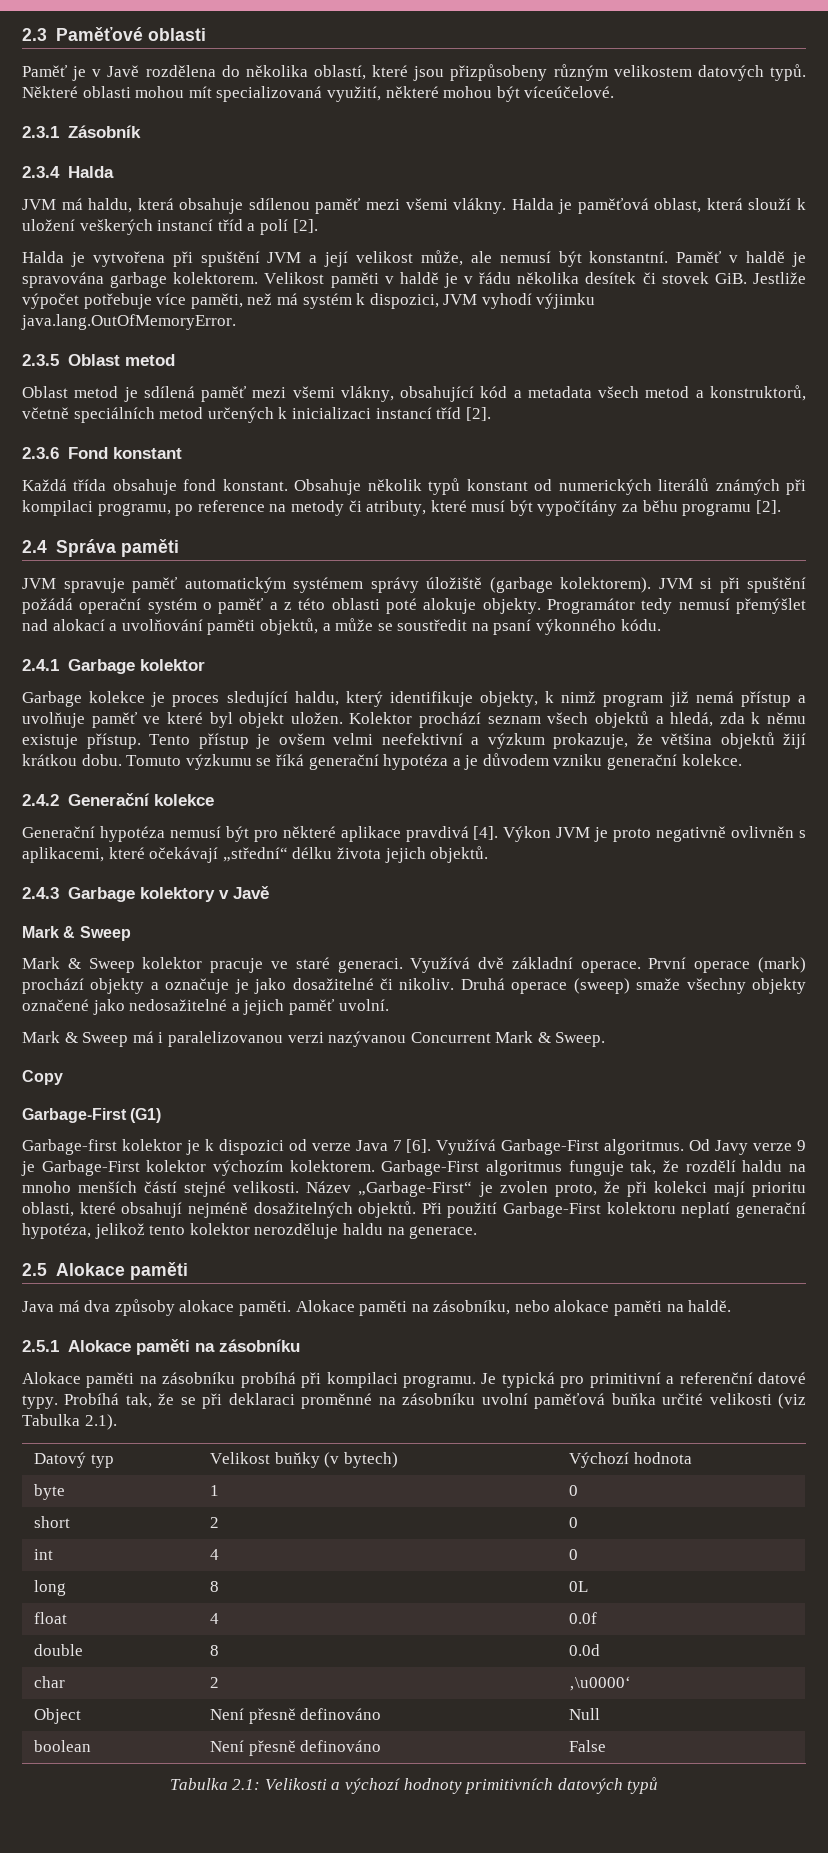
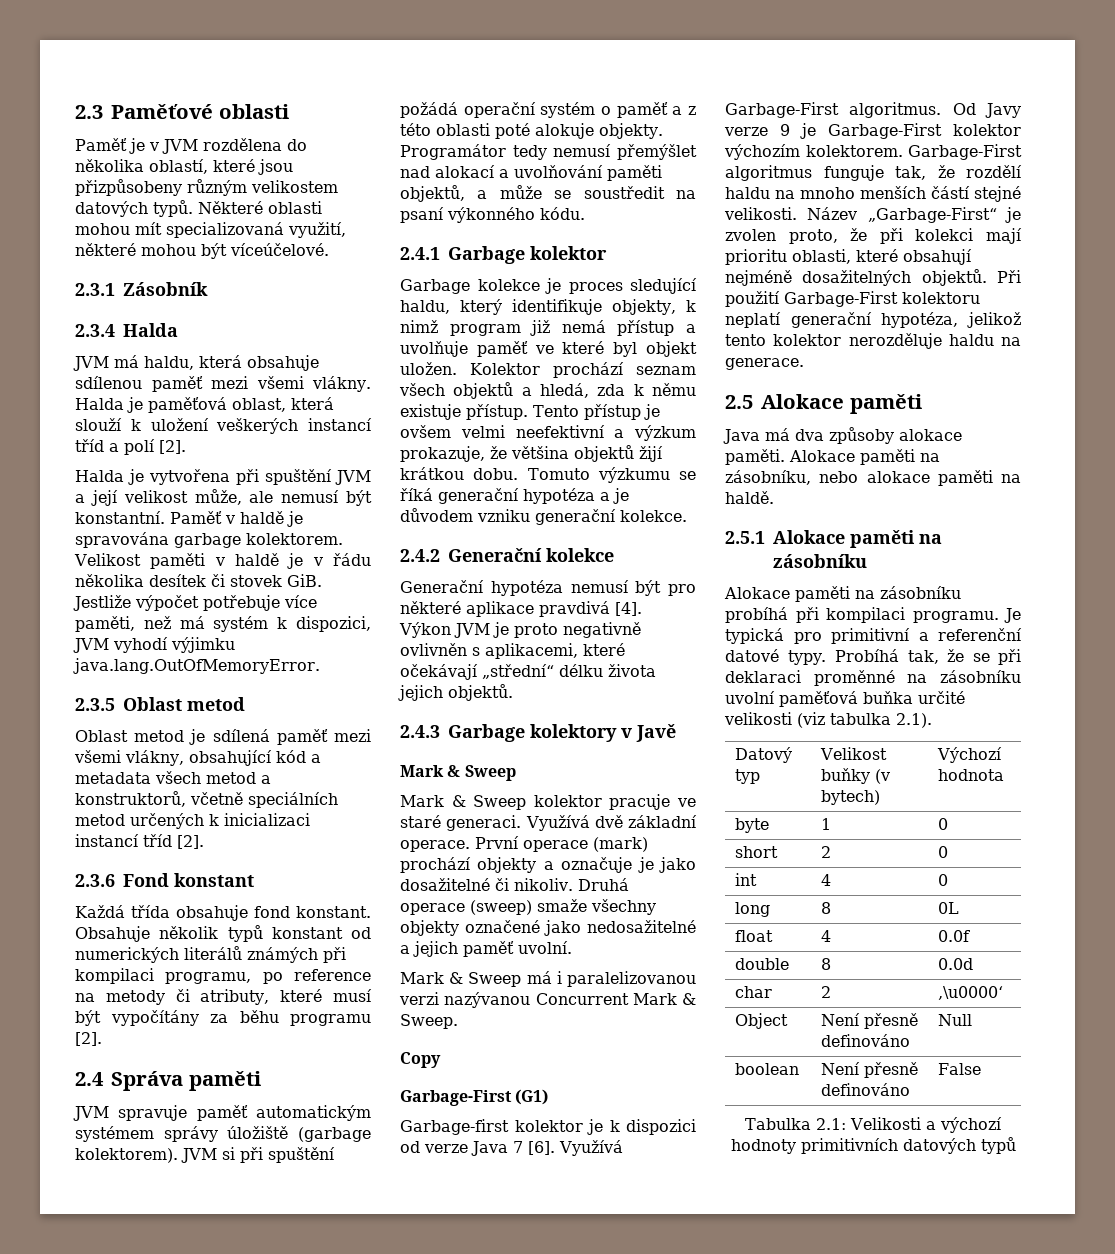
[107,65,140,77] Javě -> [162,139,198,154] JVM
[22,1414,80,1426] Tabulka -> [830,713,891,725] tabulka

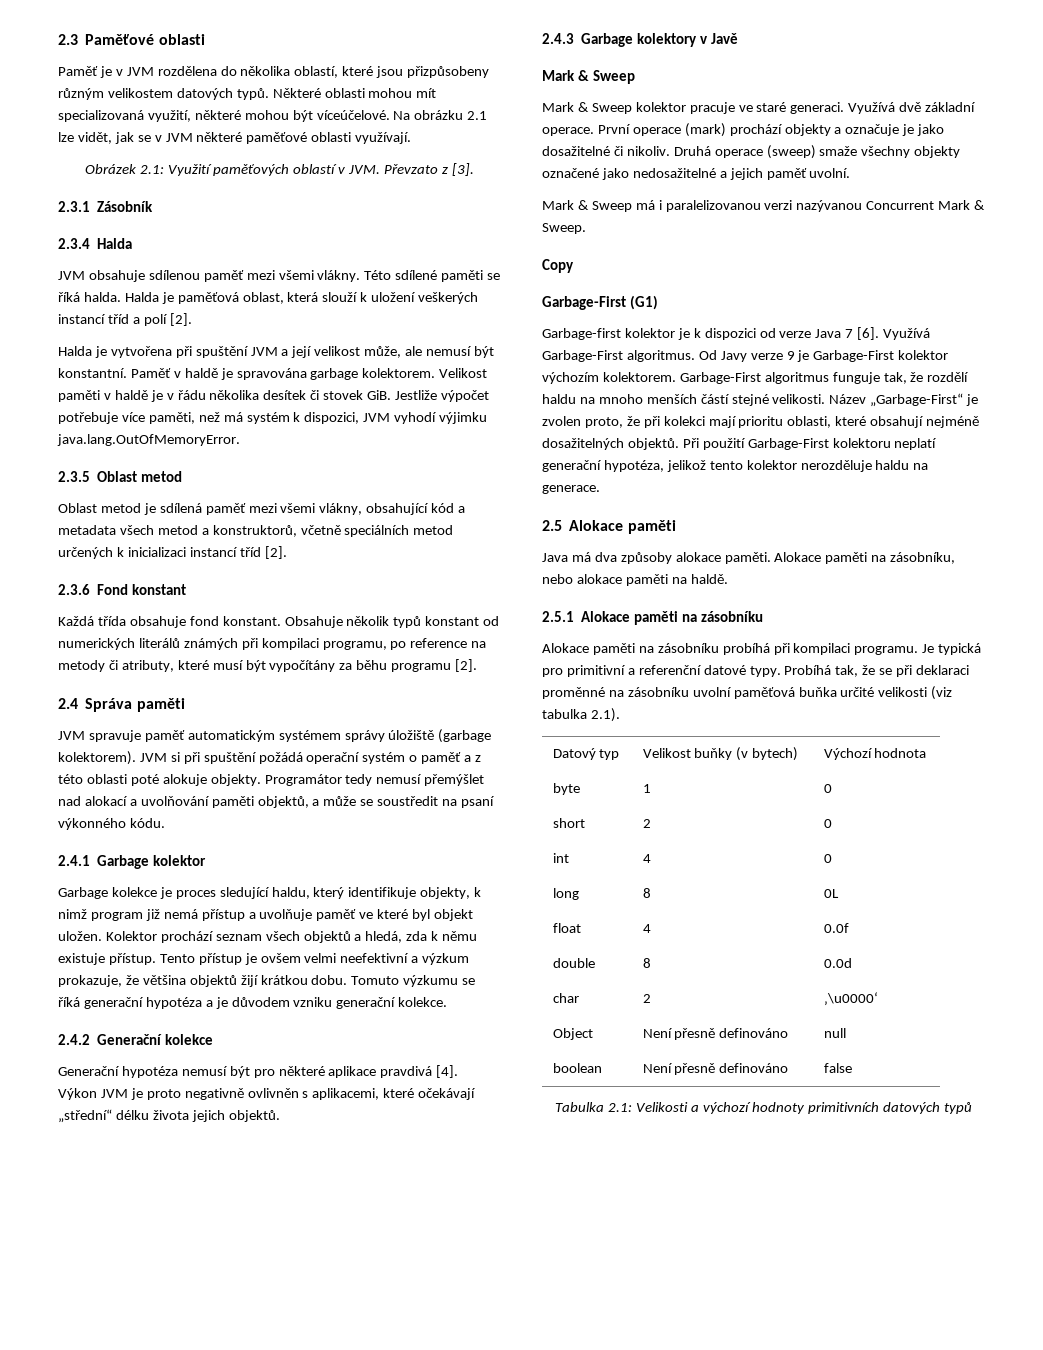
(329, 249) none -> [393,110,488,120] [58,132,412,144] [85,163,474,176] Na obrázku 2.1 lze vidět, jak se v JVM některé paměťové oblasti využívají. // Obrázek 2.1: Využití paměťových oblastí v JVM. Převzato z [3].
[114,355,242,370] má haldu, která -> (85, 275) none
(372, 384) none -> [364,270,501,282] [58,292,121,302] Této sdílené paměti se říká halda.
[937,1014,972,1026] Null -> [823,1028,846,1038] null
[937,1063,981,1075] False -> [823,1063,852,1073] false

